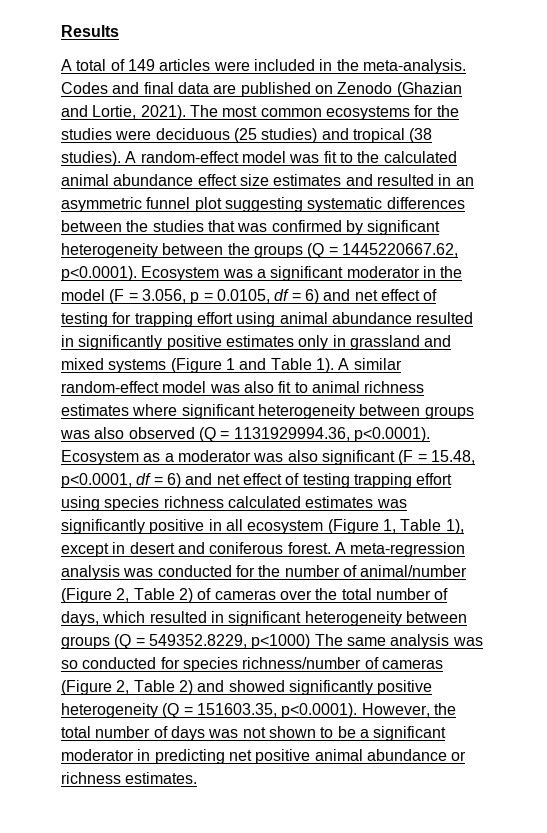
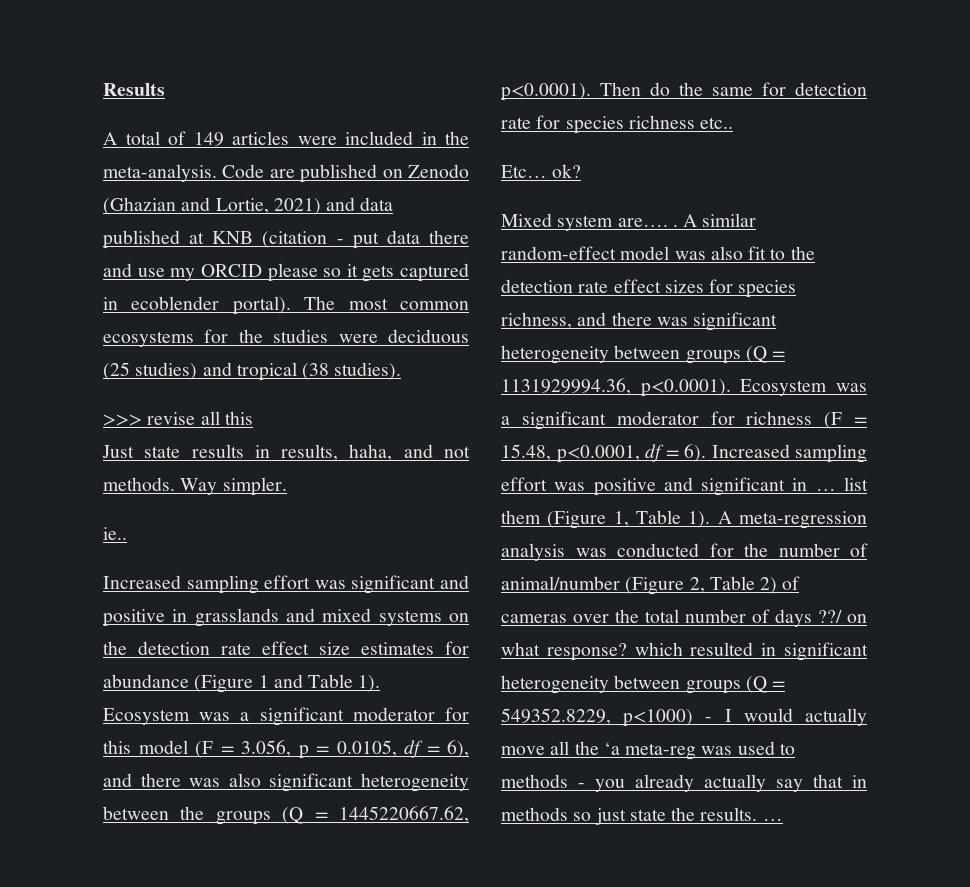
[61,82,209,94] Codes and final data -> [222,164,265,178] Code
[140,105,186,120] 2021). -> [273,197,394,215] [103,230,469,249] [103,263,469,282] [103,296,291,315] 2021) and data published at KNB (citation - put data there and use my ORCID please so it gets captured in ecoblender portal).
[125,151,457,163] [61,174,474,186] [61,197,465,212] [61,220,363,235] A random-effect model was fit to the calculated animal abundance effect size estimates and resulted in an asymmetric funnel plot suggesting systematic differences between the studies that was confirmed by -> [103,411,253,426] [102,444,470,461] [103,477,287,496] [103,527,127,540] [103,575,469,594] [103,608,469,627] [103,641,469,655] [103,674,381,693] [103,707,469,726] [103,740,469,759] [103,773,261,787] // >>> revise all this // Just state results in results, haha, and not methods. Way simpler. // ie.. // Increased sampling effort was significant and positive in grasslands and mixed systems on the detection rate effect size estimates for abundance (Figure 1 and Table 1). Ecosystem was a significant moderator for this model (F = 3.056, p = 0.0105, df = 6), and there was also
[141,266,463,281] [61,289,438,304] [61,312,474,327] [61,335,452,350] [61,358,334,373] Ecosystem was a significant moderator in the model (F = 3.056, p = 0.0105, df = 6) and net effect of testing for trapping effort using animal abundance resulted in significantly positive estimates only in grassland and mixed systems (Figure 1 and Table 1). -> [600,82,867,96] [501,115,734,134] [501,164,582,178] [501,213,678,231] Then do the same for detection rate for species richness etc.. // Etc… ok? // Mixed system are…. .
[311,381,425,393] [61,404,474,419] [60,427,195,439] animal richness estimates where significant heterogeneity between groups was also observed -> [790,246,815,260] [501,279,797,298] [501,312,778,331] [501,345,741,364] the detection rate effect sizes for species richness, and there was significant heterogeneity between groups
[143,450,395,465] as a moderator was also significant -> [836,383,867,392] [501,411,813,430] was a significant moderator for richness
[166,473,453,488] [61,496,407,511] [61,519,464,534] [61,542,331,557] 6) and net effect of testing trapping effort using species richness calculated estimates was significantly positive in all ecosystem (Figure 1, Table 1), except in desert and coniferous forest. -> [684,444,867,463] [501,477,868,496] [501,510,711,529] 6). Increased sampling effort was positive and significant in … list them (Figure 1, Table 1).
[61,611,99,626] days, -> [775,609,867,627] [501,642,627,661] days ??/ on what response?
[314,634,483,649] [61,657,443,672] [61,680,433,695] [61,703,456,718] [61,726,447,741] [61,749,467,764] [61,772,198,784] The same analysis was so conducted for species richness/number of cameras (Figure 2, Table 2) and showed significantly positive heterogeneity (Q = 151603.35, p<0.0001). However, the total number of days was not shown to be a significant moderator in predicting net positive animal abundance or richness estimates. -> [705,708,867,726] [501,741,795,760] [501,774,867,792] [501,807,783,825] - I would actually move all the ‘a meta-reg was used to methods - you already actually say that in methods so just state the results. …

